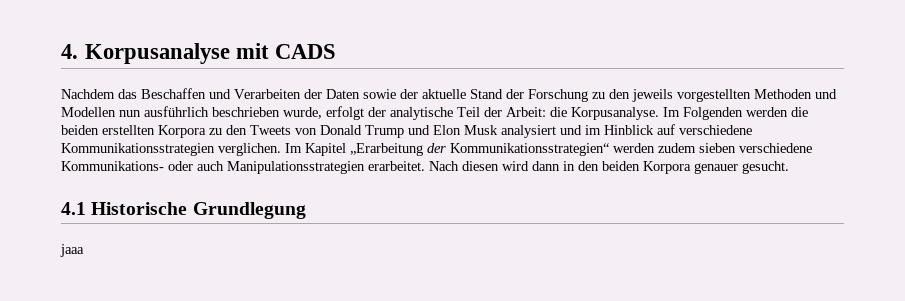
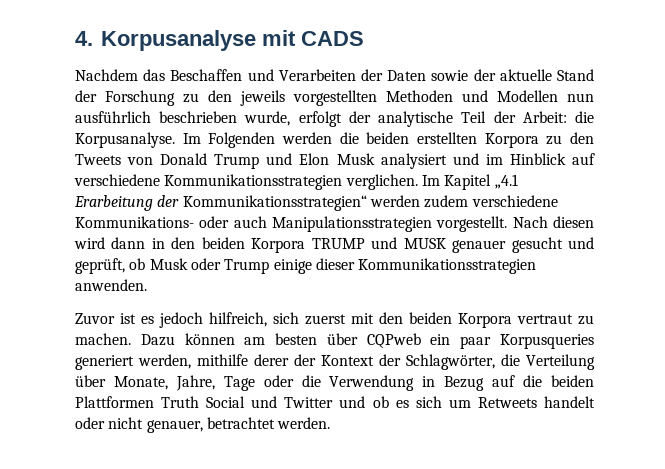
[350,143,423,156] „Erarbeitung -> [494,174,518,189] [74,195,153,211] „4.1 Erarbeitung
[699,143,736,153] sieben -> (469, 201) none
[368,161,425,171] erarbeitet. -> [436,216,508,232] vorgestellt.
[694,161,789,174] [61,202,306,219] [60,244,84,257] genauer gesucht. // 4.1 Historische Grundlegung // jaaa -> [311,237,594,253] [75,258,537,274] [75,279,147,291] [75,312,594,328] [75,333,594,349] [75,354,595,370] [75,375,595,391] [75,396,596,408] [75,417,331,433] TRUMP und MUSK genauer gesucht und geprüft, ob Musk oder Trump einige dieser Kommunikationsstrategien anwenden. // Zuvor ist es jedoch hilfreich, sich zuerst mit den beiden Korpora vertraut zu machen. Dazu können am besten über CQPweb ein paar Korpusqueries generiert werden, mithilfe derer der Kontext der Schlagwörter, die Verteilung über Monate, Jahre, Tage oder die Verwendung in Bezug auf die beiden Plattformen Truth Social und Twitter und ob es sich um Retweets handelt oder nicht genauer, betrachtet werden.

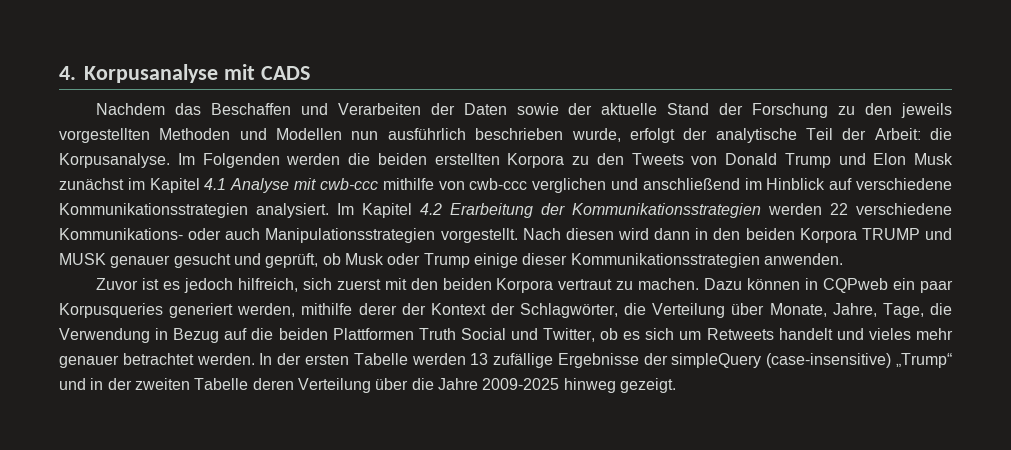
[380,153,479,169] analysiert und -> [59,178,740,193] zunächst im Kapitel 4.1 Analyse mit cwb-ccc mithilfe von cwb-ccc verglichen und anschließend
[345,174,418,190] verglichen. -> [256,203,329,218] analysiert.
[494,174,518,189] „4.1 -> [420,203,442,215] 4.2
[182,195,469,211] Kommunikationsstrategien“ werden zudem -> [572,203,848,218] Kommunikationsstrategien werden 22
[244,333,358,345] am besten über -> [805,278,819,290] in
[223,375,294,391] Tage oder -> [882,303,924,318] Tage,
[284,396,366,408] Twitter und -> [543,328,596,342] Twitter,
[75,417,331,433] oder nicht genauer, betrachtet werden. -> [836,328,953,340] [59,353,953,368] [59,378,676,393] und vieles mehr genauer betrachtet werden. In der ersten Tabelle werden 13 zufällige Ergebnisse der simpleQuery (case-insensitive) „Trump“ und in der zweiten Tabelle deren Verteilung über die Jahre 2009-2025 hinweg gezeigt.

